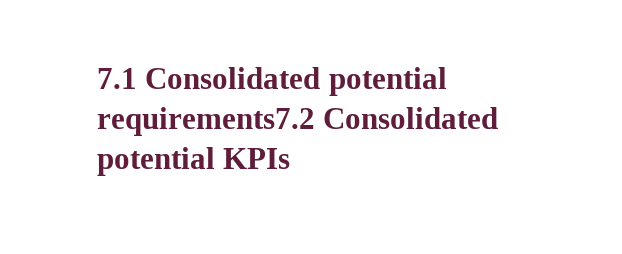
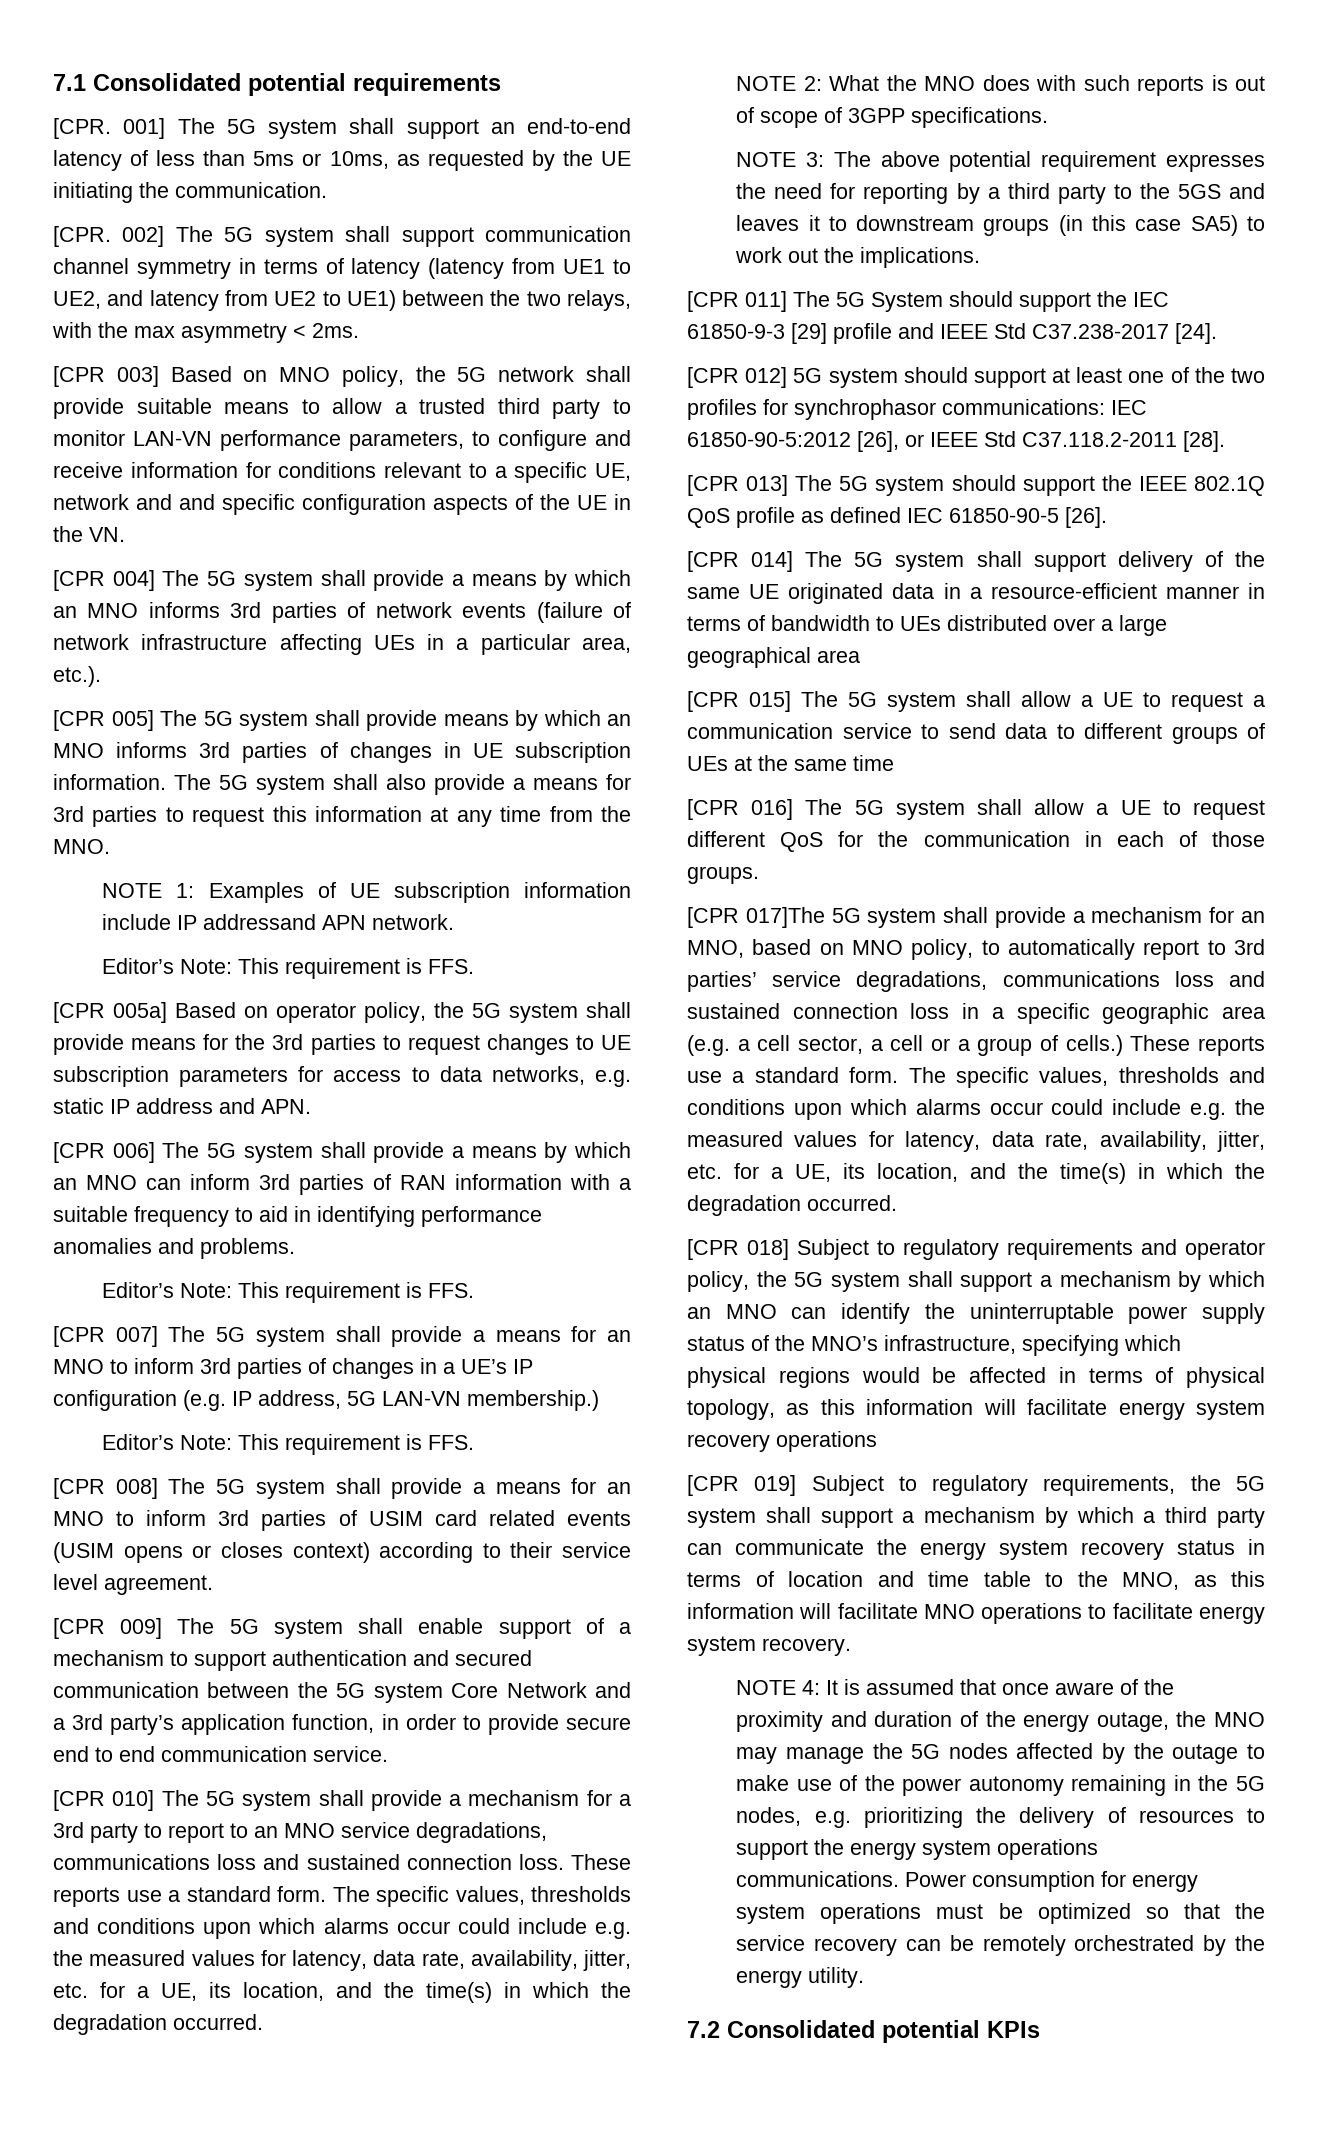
[97,107,315,136] requirements7.2 -> [353,73,501,96] [53,118,631,139] [53,150,631,171] [53,182,327,203] [53,226,631,247] [53,258,632,279] [53,290,632,311] [52,322,359,343] [53,366,631,387] [53,398,631,419] [53,430,631,451] [53,462,631,483] [53,494,631,515] [53,526,125,542] [53,570,631,591] [53,602,632,623] [53,634,631,655] [53,666,101,687] [53,710,631,731] [53,742,631,763] [53,774,631,795] [53,806,631,827] [53,839,110,854] [102,882,631,903] [102,914,455,930] [102,958,475,979] [53,1002,631,1023] [53,1034,632,1055] [53,1066,631,1087] [53,1098,311,1114] [53,1142,631,1163] [53,1174,631,1195] [53,1206,542,1227] [53,1238,295,1259] [102,1282,475,1303] [53,1326,631,1347] [53,1358,533,1379] [53,1390,599,1411] [102,1434,475,1455] [53,1478,631,1499] [53,1510,631,1531] [53,1542,631,1563] [53,1574,213,1595] [53,1618,631,1639] [53,1650,532,1671] [53,1682,632,1703] [53,1714,631,1735] [53,1746,388,1762] [53,1790,631,1811] [53,1822,547,1843] [53,1854,631,1870] [53,1886,631,1907] [53,1918,631,1939] [53,1950,631,1971] [53,1982,631,2003] [53,2014,263,2035] [736,75,1265,96] [736,107,1049,128] [736,151,1265,172] [736,183,1265,204] [736,215,1265,236] [735,247,981,268] [687,291,1169,312] [687,323,1217,344] [687,367,1265,388] [687,399,1147,420] [687,431,1225,452] [687,475,1265,496] [687,507,1107,528] [687,551,1265,572] [687,583,1265,604] [687,615,1167,636] [687,647,860,668] [687,691,1265,712] [687,723,1265,744] [687,755,894,771] [687,799,1265,820] [687,831,1265,852] [687,866,759,884] [687,907,1265,928] [687,939,1265,960] [687,971,1265,992] [687,1003,1265,1024] [687,1035,1265,1056] [687,1067,1265,1088] [687,1099,1265,1120] [687,1131,1265,1152] [687,1163,1265,1184] [687,1195,897,1216] [687,1239,1265,1260] [687,1271,1265,1292] [687,1303,1265,1324] [687,1335,1181,1356] [687,1367,1265,1388] [687,1399,1265,1420] [687,1431,877,1452] [687,1475,1265,1496] [687,1507,1265,1528] [687,1539,1265,1560] [687,1571,1265,1590] [687,1603,1265,1624] [687,1636,851,1656] [736,1679,1175,1695] [736,1711,1265,1732] [736,1743,1265,1764] [736,1775,1265,1796] [736,1807,1265,1828] [736,1839,1099,1860] [736,1871,1199,1892] [736,1903,1265,1924] [736,1935,1265,1956] [736,1967,865,1988] [687,2021,720,2038] requirements // [CPR. 001] The 5G system shall support an end-to-end latency of less than 5ms or 10ms, as requested by the UE initiating the communication. // [CPR. 002] The 5G system shall support communication channel symmetry in terms of latency (latency from UE1 to UE2, and latency from UE2 to UE1) between the two relays, with the max asymmetry < 2ms. // [CPR 003] Based on MNO policy, the 5G network shall provide suitable means to allow a trusted third party to monitor LAN-VN performance parameters, to configure and receive information for conditions relevant to a specific UE, network and and specific configuration aspects of the UE in the VN. // [CPR 004] The 5G system shall provide a means by which an MNO informs 3rd parties of network events (failure of network infrastructure affecting UEs in a particular area, etc.). // [CPR 005] The 5G system shall provide means by which an MNO informs 3rd parties of changes in UE subscription information. The 5G system shall also provide a means for 3rd parties to request this information at any time from the MNO. // NOTE 1: Examples of UE subscription information include IP addressand APN network. // Editor’s Note: This requirement is FFS. // [CPR 005a] Based on operator policy, the 5G system shall provide means for the 3rd parties to request changes to UE subscription parameters for access to data networks, e.g. static IP address and APN. // [CPR 006] The 5G system shall provide a means by which an MNO can inform 3rd parties of RAN information with a suitable frequency to aid in identifying performance anomalies and problems. // Editor’s Note: This requirement is FFS. // [CPR 007] The 5G system shall provide a means for an MNO to inform 3rd parties of changes in a UE’s IP configuration (e.g. IP address, 5G LAN-VN membership.) // Editor’s Note: This requirement is FFS. // [CPR 008] The 5G system shall provide a means for an MNO to inform 3rd parties of USIM card related events (USIM opens or closes context) according to their service level agreement. // [CPR 009] The 5G system shall enable support of a mechanism to support authentication and secured communication between the 5G system Core Network and a 3rd party’s application function, in order to provide secure end to end communication service. // [CPR 010] The 5G system shall provide a mechanism for a 3rd party to report to an MNO service degradations, communications loss and sustained connection loss. These reports use a standard form. The specific values, thresholds and conditions upon which alarms occur could include e.g. the measured values for latency, data rate, availability, jitter, etc. for a UE, its location, and the time(s) in which the degradation occurred. // NOTE 2: What the MNO does with such reports is out of scope of 3GPP specifications. // NOTE 3: The above potential requirement expresses the need for reporting by a third party to the 5GS and leaves it to downstream groups (in this case SA5) to work out the implications. // [CPR 011] The 5G System should support the IEC 61850-9-3 [29] profile and IEEE Std C37.238-2017 [24]. // [CPR 012] 5G system should support at least one of the two profiles for synchrophasor communications: IEC 61850-90-5:2012 [26], or IEEE Std C37.118.2-2011 [28]. // [CPR 013] The 5G system should support the IEEE 802.1Q QoS profile as defined IEC 61850-90-5 [26]. // [CPR 014] The 5G system shall support delivery of the same UE originated data in a resource-efficient manner in terms of bandwidth to UEs distributed over a large geographical area // [CPR 015] The 5G system shall allow a UE to request a communication service to send data to different groups of UEs at the same time // [CPR 016] The 5G system shall allow a UE to request different QoS for the communication in each of those groups. // [CPR 017]The 5G system shall provide a mechanism for an MNO, based on MNO policy, to automatically report to 3rd parties’ service degradations, communications loss and sustained connection loss in a specific geographic area (e.g. a cell sector, a cell or a group of cells.) These reports use a standard form. The specific values, thresholds and conditions upon which alarms occur could include e.g. the measured values for latency, data rate, availability, jitter, etc. for a UE, its location, and the time(s) in which the degradation occurred. // [CPR 018] Subject to regulatory requirements and operator policy, the 5G system shall support a mechanism by which an MNO can identify the uninterruptable power supply status of the MNO’s infrastructure, specifying which physical regions would be affected in terms of physical topology, as this information will facilitate energy system recovery operations // [CPR 019] Subject to regulatory requirements, the 5G system shall support a mechanism by which a third party can communicate the energy system recovery status in terms of location and time table to the MNO, as this information will facilitate MNO operations to facilitate energy system recovery. // NOTE 4: It is assumed that once aware of the proximity and duration of the energy outage, the MNO may manage the 5G nodes affected by the outage to make use of the power autonomy remaining in the 5G nodes, e.g. prioritizing the delivery of resources to support the energy system operations communications. Power consumption for energy system operations must be optimized so that the service recovery can be remotely orchestrated by the energy utility. // 7.2

